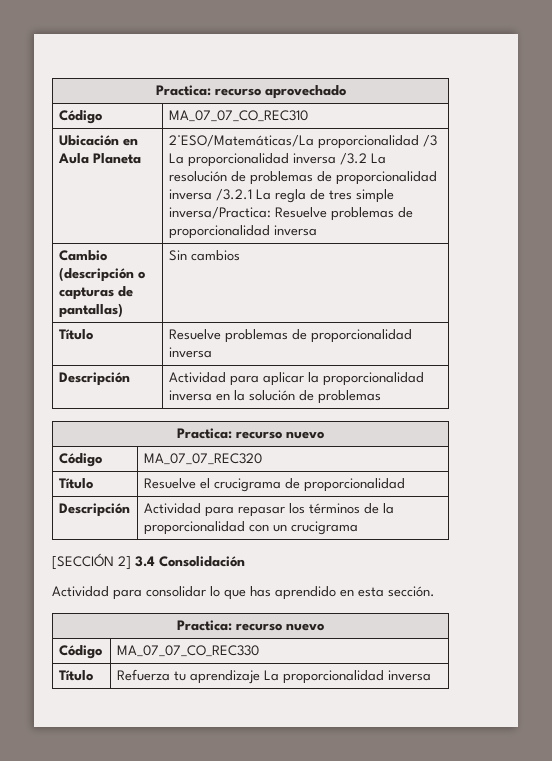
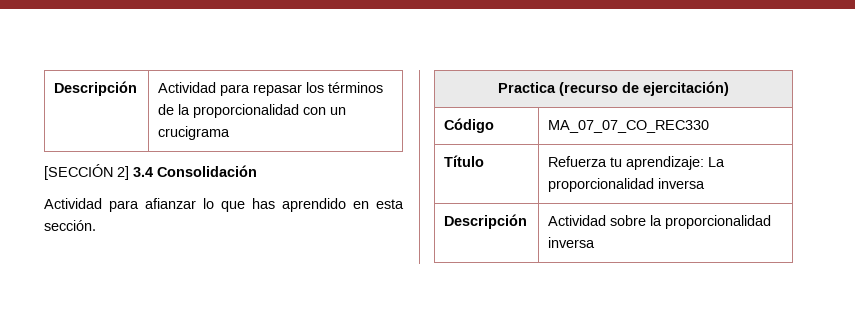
[155,85,346,99] [58,110,102,124] [168,110,308,122] [58,135,138,146] [57,153,141,164] [168,135,437,149] [168,153,386,167] [168,171,437,185] [168,189,394,203] [168,207,413,221] [168,225,317,239] [58,250,107,261] [58,267,145,282] [58,286,133,300] [58,303,123,318] [168,250,240,261] [58,329,93,340] [168,329,412,343] [168,347,212,358] [58,372,130,386] [168,372,424,386] [168,390,381,404] [177,428,324,439] [58,453,102,467] [143,453,262,465] [58,478,93,489] [143,478,405,492] Practica: recurso aprovechado // Código | MA_07_07_CO_REC310 // Ubicación en Aula Planeta | 2°ESO/Matemáticas/La proporcionalidad /3 La proporcionalidad inversa /3.2 La resolución de problemas de proporcionalidad inversa /3.2.1 La regla de tres simple inversa/Practica: Resuelve problemas de proporcionalidad inversa // Cambio (descripción o capturas de pantallas) | Sin cambios // Título | Resuelve problemas de proporcionalidad inversa // Descripción | Actividad para aplicar la proporcionalidad inversa en la solución de problemas // Practica: recurso nuevo // Código | MA_07_07_REC320 // Título | Resuelve el crucigrama de proporcionalidad // -> (54, 88) none
[146,586,206,597] consolidar -> [145,198,196,209] afianzar
[177,620,324,631] Practica: recurso nuevo -> [498,81,729,96] Practica (recurso de ejercitación)
[189,670,431,684] aprendizaje La proporcionalidad inversa -> [626,156,726,170] [548,178,706,192] [444,214,528,229] [548,215,772,229] [548,237,596,248] aprendizaje: La proporcionalidad inversa // Descripción | Actividad sobre la proporcionalidad inversa

